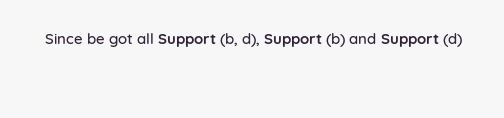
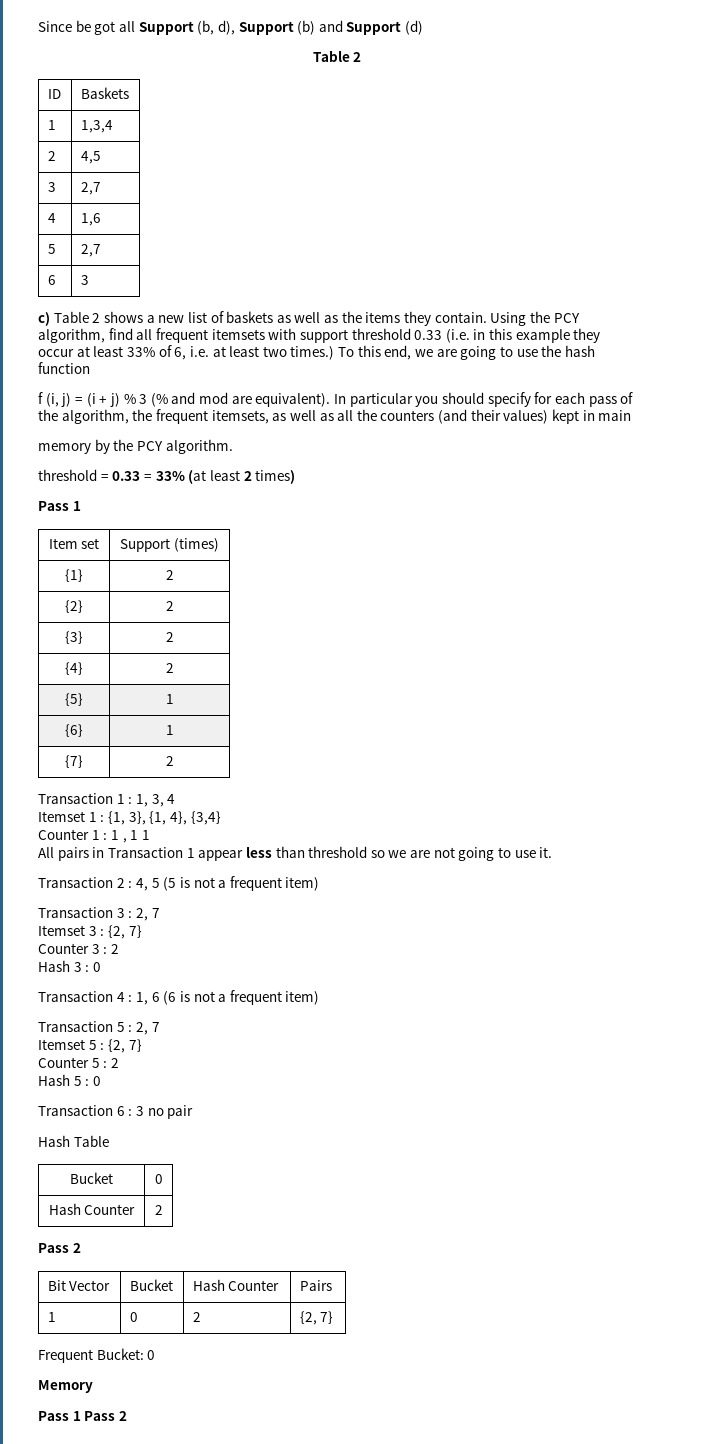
(462, 40) none -> [312,50,362,62] [47,89,61,99] [80,87,129,99] [47,120,56,130] [80,120,113,133] [47,151,56,161] [80,151,101,164] [47,182,56,192] [80,182,101,195] [47,213,56,223] [80,213,101,226] [47,244,56,254] [80,244,101,257] [47,275,56,285] [80,275,89,285] [38,311,580,326] [38,328,601,343] [38,345,595,360] [38,362,90,374] [38,392,634,407] [38,409,632,424] [38,439,233,454] [38,469,296,484] [38,501,81,511] [48,538,100,549] [120,538,219,552] [65,569,83,582] [165,570,174,580] [65,600,83,613] [165,601,174,611] [65,631,83,644] [165,632,174,642] [65,662,83,675] [165,663,174,673] [65,693,83,706] [165,694,174,704] [65,724,83,737] [165,725,174,735] [65,755,83,768] [165,756,174,766] [38,793,176,807] [38,811,221,825] [38,829,150,843] [38,846,553,861] [38,876,320,891] [38,907,160,921] [38,925,142,939] [38,943,119,954] [38,960,101,972] [38,990,320,1005] [38,1021,160,1035] [38,1039,142,1053] [38,1057,119,1068] [38,1074,101,1086] [38,1105,194,1119] [38,1135,109,1147] [70,1172,113,1184] [154,1174,163,1184] [48,1203,136,1215] [154,1205,163,1215] [38,1243,81,1253] [47,1280,111,1291] [129,1279,173,1291] [192,1279,280,1291] [299,1280,332,1291] [47,1312,56,1322] [129,1312,138,1322] [192,1312,201,1322] [299,1311,334,1325] [38,1348,156,1363] [38,1380,93,1393] [38,1411,127,1421] // Table 2 // ID | Baskets // 1 | 1,3,4 // 2 | 4,5 // 3 | 2,7 // 4 | 1,6 // 5 | 2,7 // 6 | 3 // c) Table 2 shows a new list of baskets as well as the items they contain. Using the PCY algorithm, find all frequent itemsets with support threshold 0.33 (i.e. in this example they occur at least 33% of 6, i.e. at least two times.) To this end, we are going to use the hash function // f (i, j) = (i + j) % 3 (% and mod are equivalent). In particular you should specify for each pass of the algorithm, the frequent itemsets, as well as all the counters (and their values) kept in main // memory by the PCY algorithm. // threshold = 0.33 = 33% (at least 2 times) // Pass 1 // Item set | Support (times) // {1} | 2 // {2} | 2 // {3} | 2 // {4} | 2 // {5} | 1 // {6} | 1 // {7} | 2 // Transaction 1 : 1, 3, 4 // Itemset 1 : {1, 3}, {1, 4}, {3,4} // Counter 1 : 1 , 1 1 // All pairs in Transaction 1 appear less than threshold so we are not going to use it. // Transaction 2 : 4, 5 (5 is not a frequent item) // Transaction 3 : 2, 7 // Itemset 3 : {2, 7} // Counter 3 : 2 // Hash 3 : 0 // Transaction 4 : 1, 6 (6 is not a frequent item) // Transaction 5 : 2, 7 // Itemset 5 : {2, 7} // Counter 5 : 2 // Hash 5 : 0 // Transaction 6 : 3 no pair // Hash Table // Bucket | 0 // Hash Counter | 2 // Pass 2 // Bit Vector | Bucket | Hash Counter | Pairs // 1 | 0 | 2 | {2, 7} // Frequent Bucket: 0 // Memory // Pass 1 Pass 2

